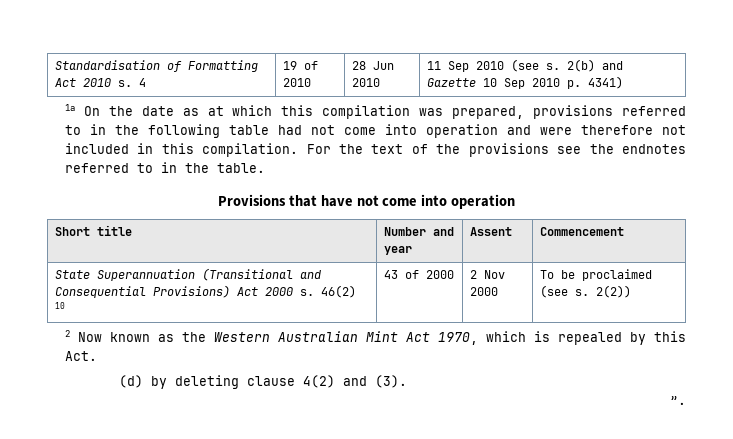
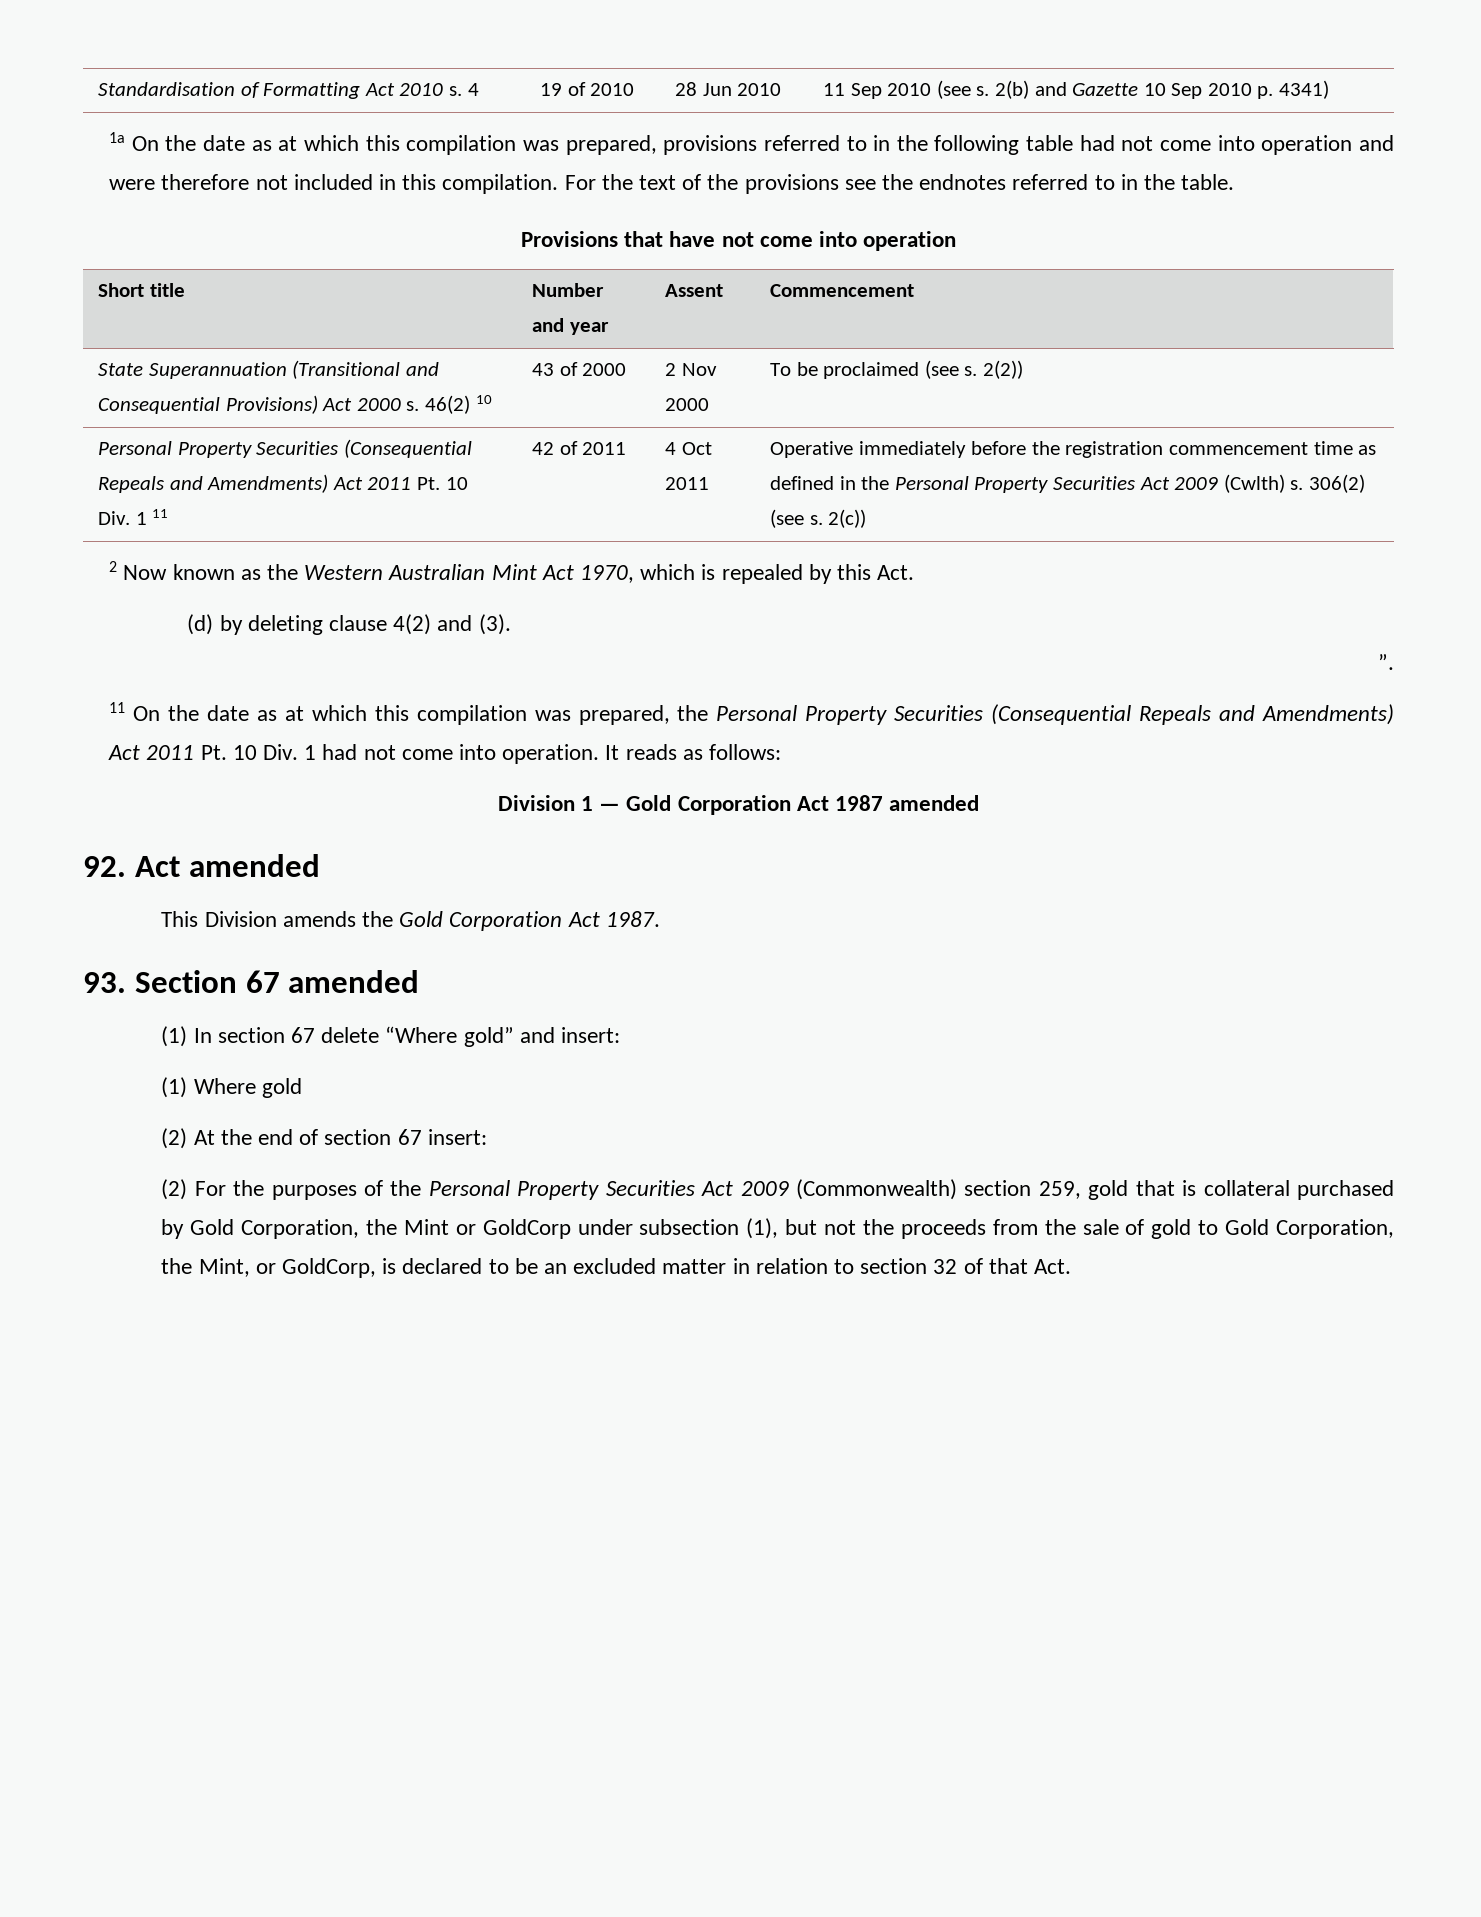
(632, 291) none -> [98,439,472,458] [98,474,468,493] [98,509,169,525] [532,441,627,455] [665,442,712,455] [665,477,710,490] [770,441,1377,458] [770,474,1365,493] [770,509,867,528] // Personal Property Securities (Consequential Repeals and Amendments) Act 2011 Pt. 10 Div. 1 11 | 42 of 2011 | 4 Oct 2011 | Operative immediately before the registration commencement time as defined in the Personal Property Securities Act 2009 (Cwlth) s. 306(2) (see s. 2(c))
(686, 400) none -> [109,702,1395,725] [108,744,782,764] [497,795,980,815] [83,854,320,877] [161,911,660,931] [83,970,420,993] [161,1026,621,1047] [161,1077,302,1098] [161,1128,487,1149] [161,1179,1395,1200] [161,1218,1394,1239] [161,1258,1072,1278] // 11 On the date as at which this compilation was prepared, the Personal Property Securities (Consequential Repeals and Amendments) Act 2011 Pt. 10 Div. 1 had not come into operation. It reads as follows: // Division 1 — Gold Corporation Act 1987 amended // 92. Act amended // This Division amends the Gold Corporation Act 1987. // 93. Section 67 amended // (1) In section 67 delete “Where gold” and insert: // (1) Where gold // (2) At the end of section 67 insert: // (2) For the purposes of the Personal Property Securities Act 2009 (Commonwealth) section 259, gold that is collateral purchased by Gold Corporation, the Mint or GoldCorp under subsection (1), but not the proceeds from the sale of gold to Gold Corporation, the Mint, or GoldCorp, is declared to be an excluded matter in relation to section 32 of that Act.

